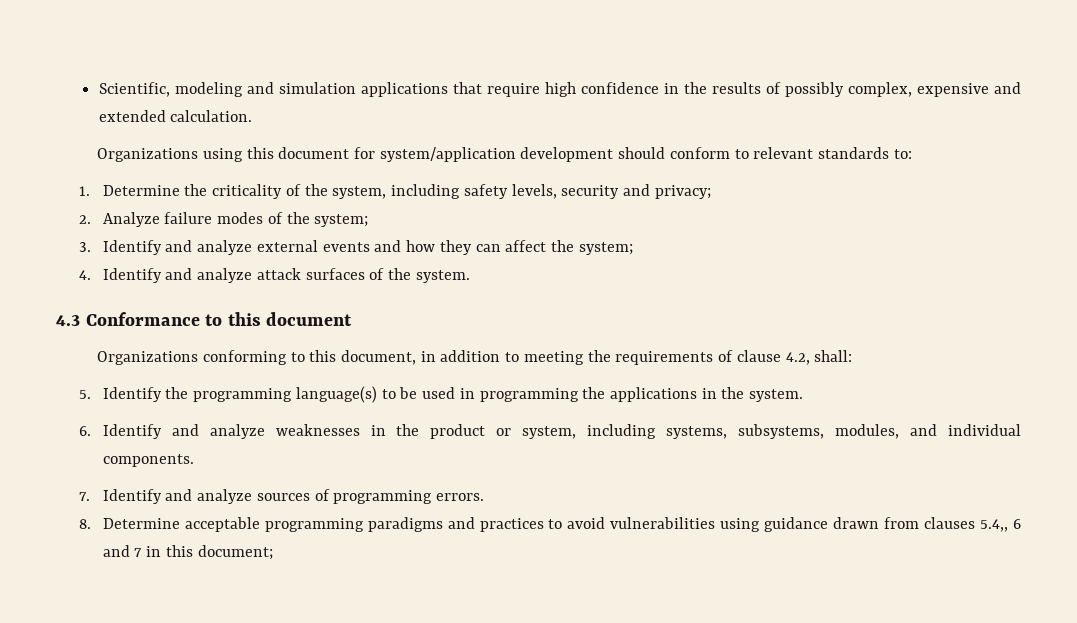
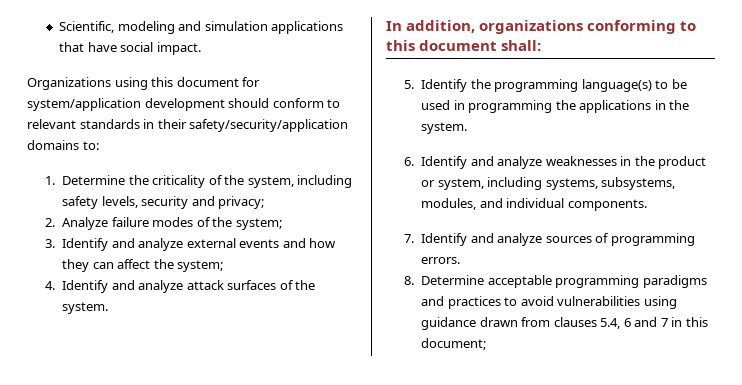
[486,82,1021,97] [98,110,253,122] require high confidence in the results of possibly complex, expensive and extended calculation. -> [87,42,201,55] have social impact.
(890, 153) none -> [143,119,349,132] [27,140,79,150] in their safety/security/application domains
[56,312,200,326] 4.3 Conformance -> [386,20,677,34] In addition, organizations conforming
[97,350,810,365] // Organizations conforming to this document, in addition to meeting the requirements of clause 4.2, -> (498, 45) none
[980,519,1009,532] 5.4,, -> [600,318,621,329] 5.4,

